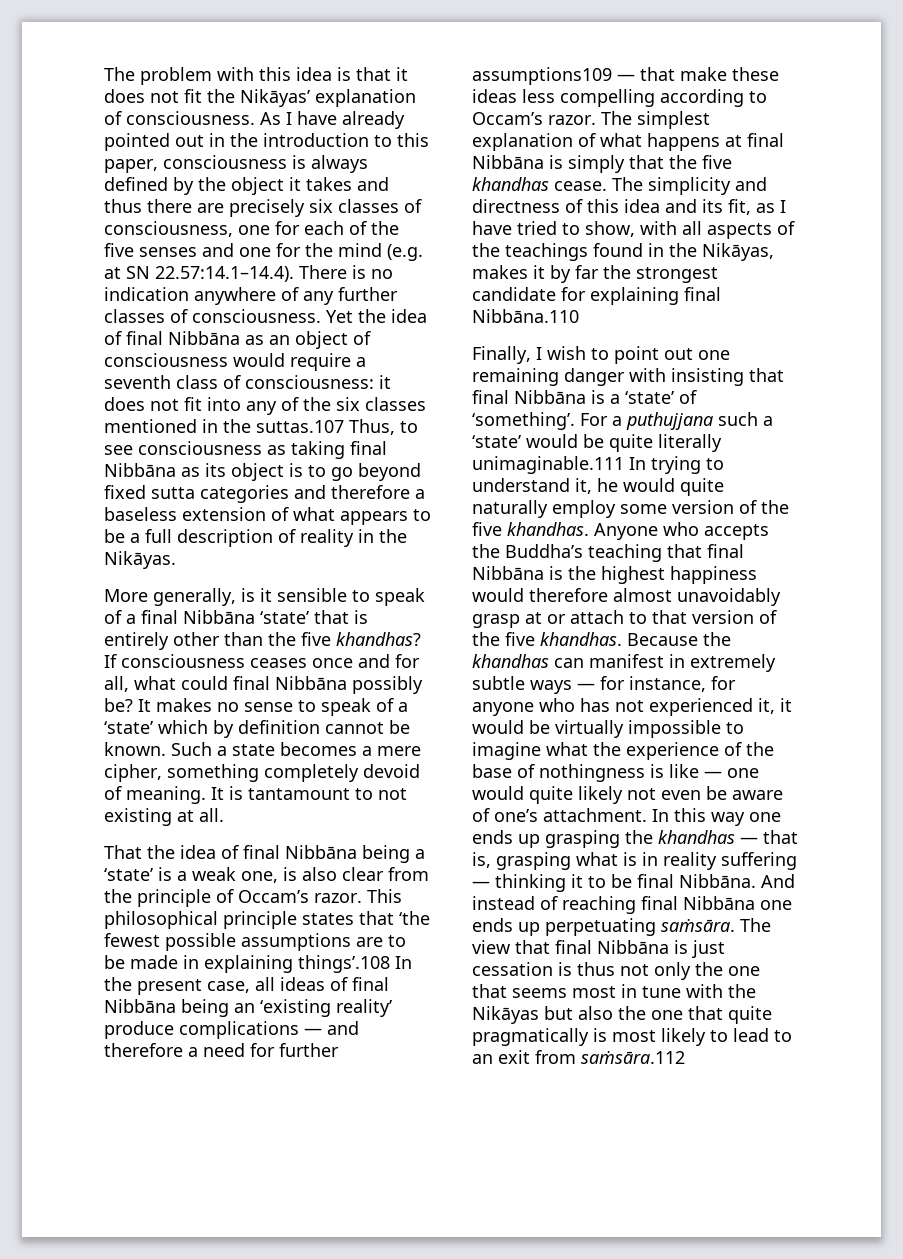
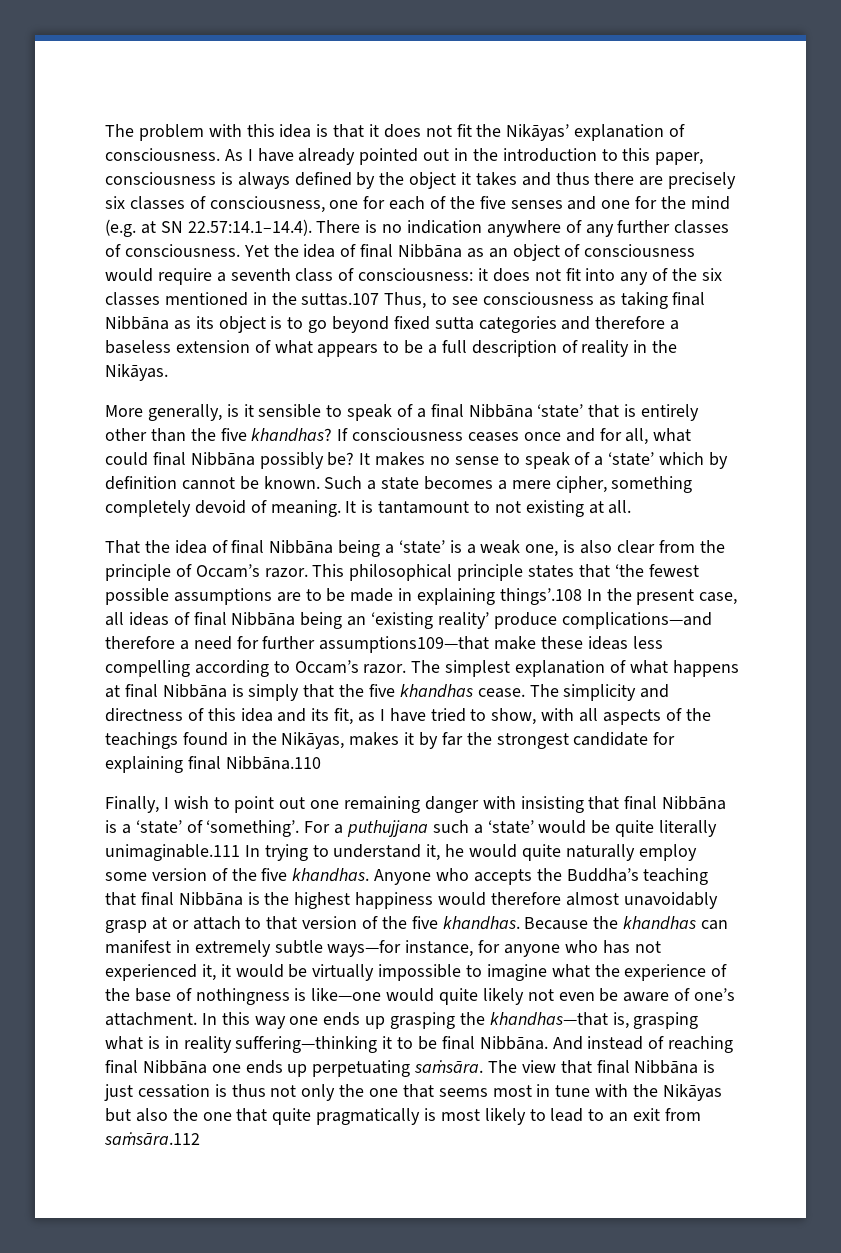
[179,1021,359,1039] complications — and -> [561,612,712,629] complications—and
[472,67,675,85] assumptions109 — that -> [319,636,490,653] assumptions109—that
[530,676,625,694] ways — for -> [327,940,402,957] ways—for
[669,764,759,778] like — one -> [311,988,382,1001] like—one
[658,830,798,844] khandhas — that -> [489,1012,608,1026] khandhas—that
[721,852,797,870] [472,874,566,892] suffering — thinking -> [235,1036,378,1053] suffering—thinking

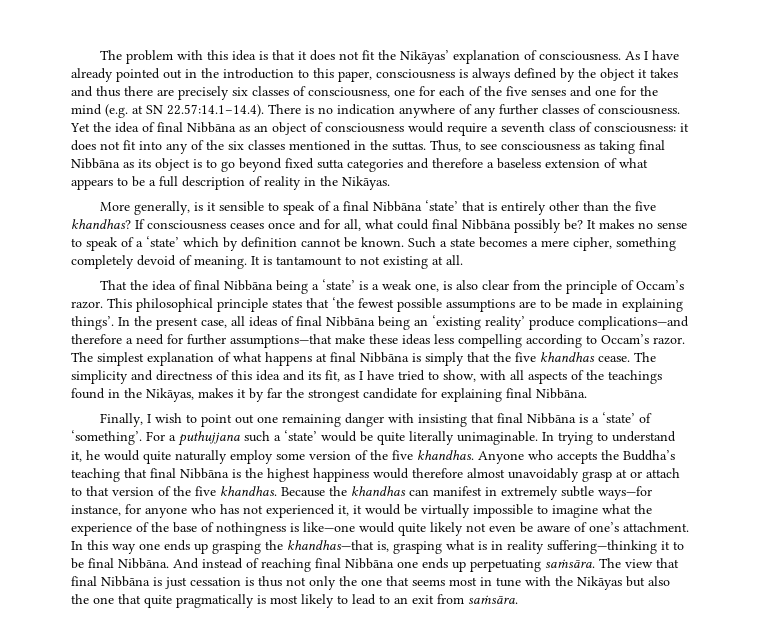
[301,293,380,306] suttas.107 -> [392,141,426,151] suttas.
[499,588,582,605] things’.108 -> [71,316,114,330] things’.
[319,636,490,653] assumptions109—that -> [230,334,332,348] assumptions—that
[225,756,321,770] Nibbāna.110 -> [536,388,587,399] Nibbāna.
[105,844,240,861] unimaginable.111 -> [457,431,538,445] unimaginable.
[104,1132,200,1145] saṁsāra.112 -> [468,595,518,604] saṁsāra.

